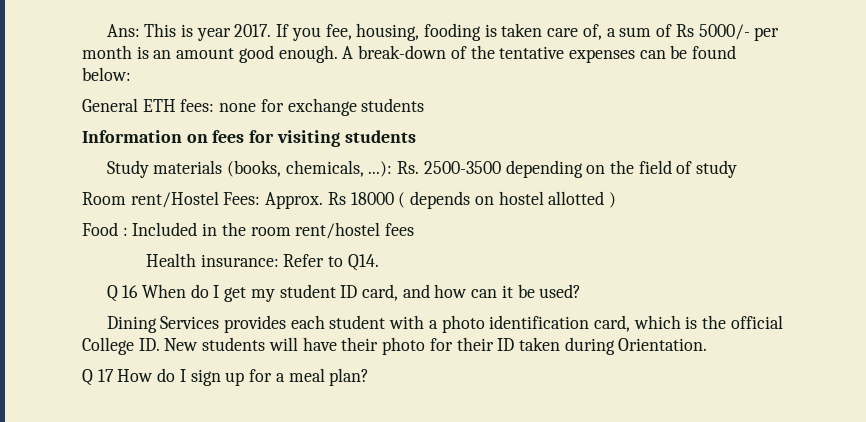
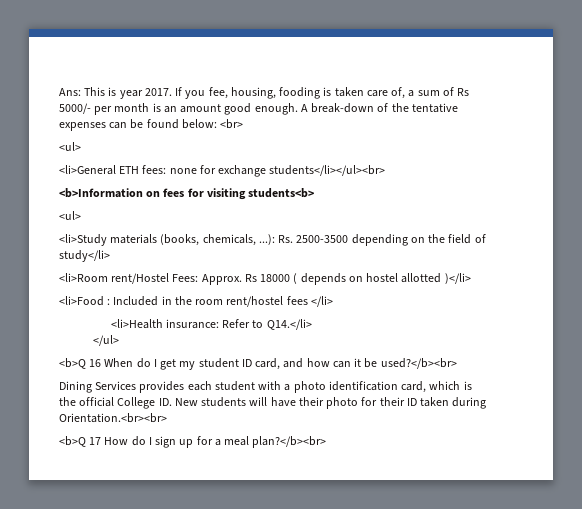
[82,98,138,112] // General -> [220,119,244,129] [59,142,81,151] [59,165,116,175] <br> // <ul> // <li>General
[361,98,425,112] [82,130,182,143] students // Information -> [269,165,386,176] [59,188,143,198] students</li></ul><br> // <b>Information
[344,130,416,143] [106,160,149,178] students // Study -> [248,188,315,198] [59,211,81,220] [59,234,107,246] students<b> // <ul> // <li>Study
[696,160,738,178] [82,192,126,205] study // Room -> [59,250,110,262] [59,273,108,282] study</li> // <li>Room
[608,192,616,208] [82,222,118,236] ) // Food -> [444,273,471,284] [59,296,104,306] )</li> // <li>Food
[145,253,196,267] // Health -> [310,296,333,307] [110,319,163,329] </li> // <li>Health
[347,254,379,271] [106,285,118,302] Q14. // Q -> [266,319,312,330] [93,335,120,346] [59,358,86,369] Q14.</li> // </ul> // <b>Q
[539,284,582,298] used? -> [380,358,457,369] used?</b><br>
[618,338,708,351] [82,369,93,386] Orientation. // Q -> [59,413,167,423] [59,436,86,447] Orientation.<br><br> // <b>Q
[329,368,370,386] plan? -> [252,436,327,448] plan?</b><br>

